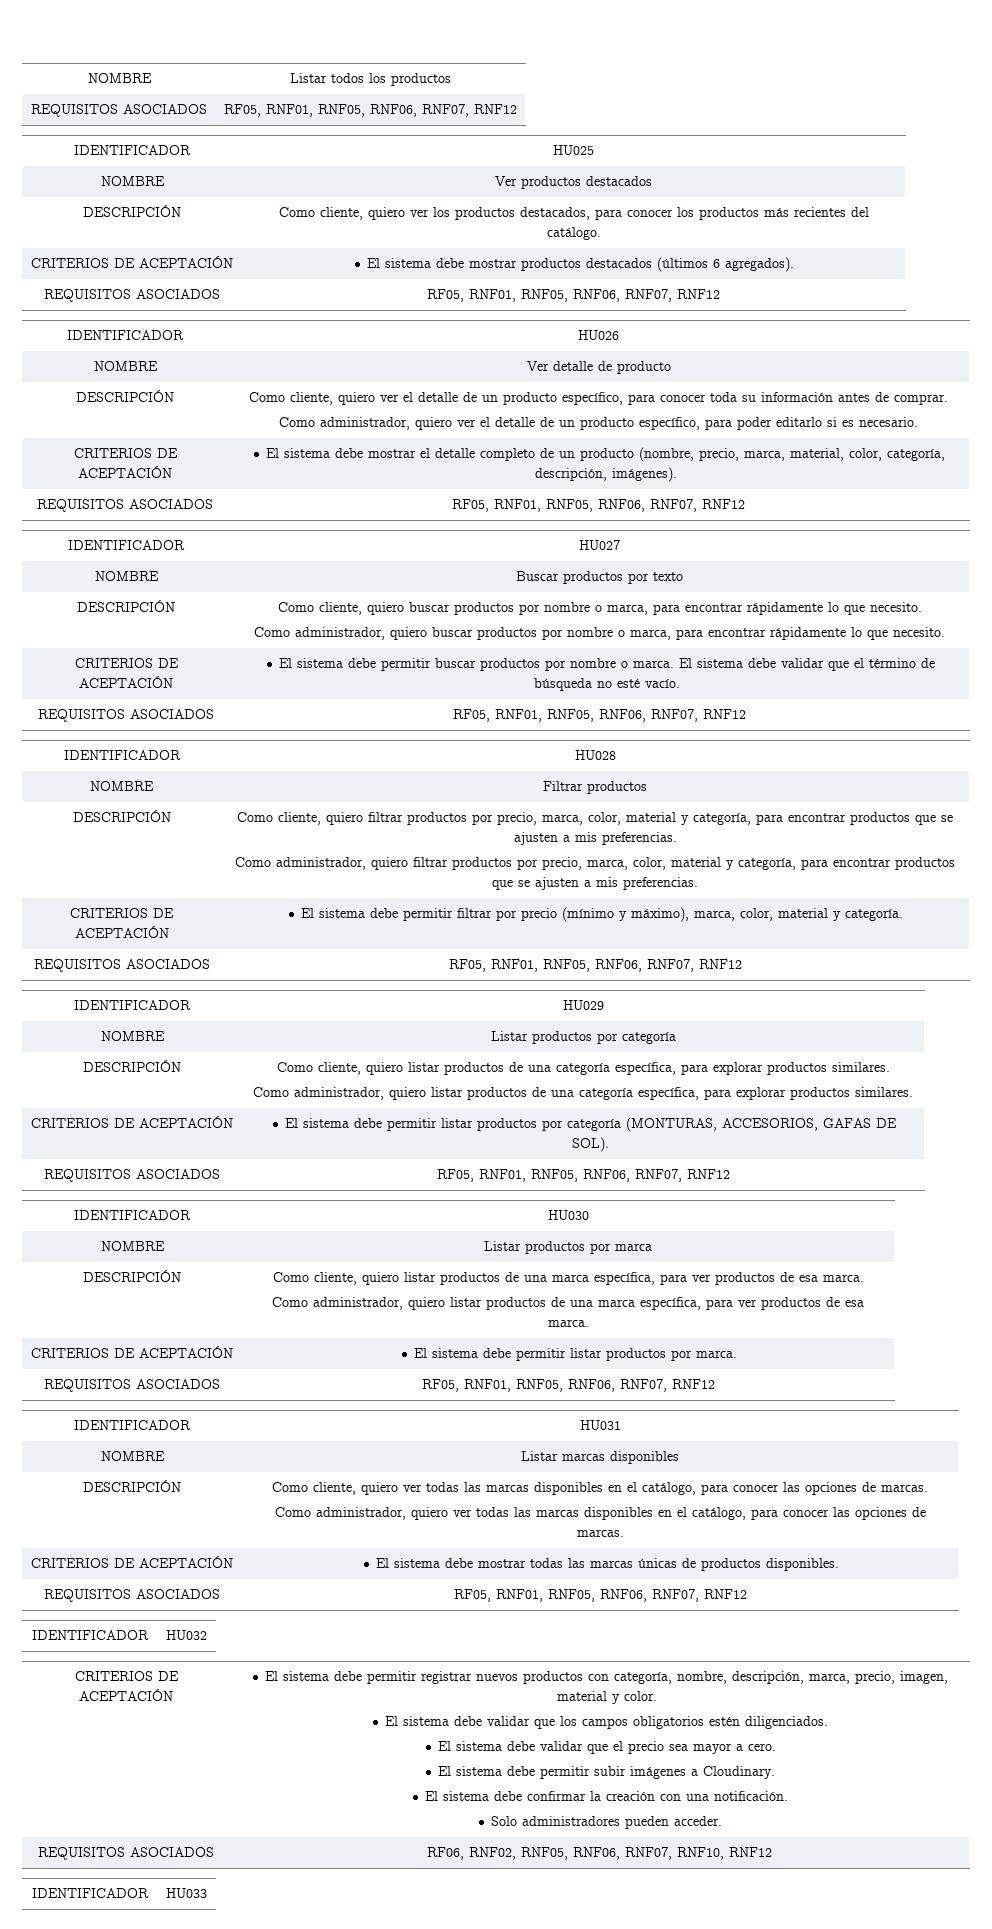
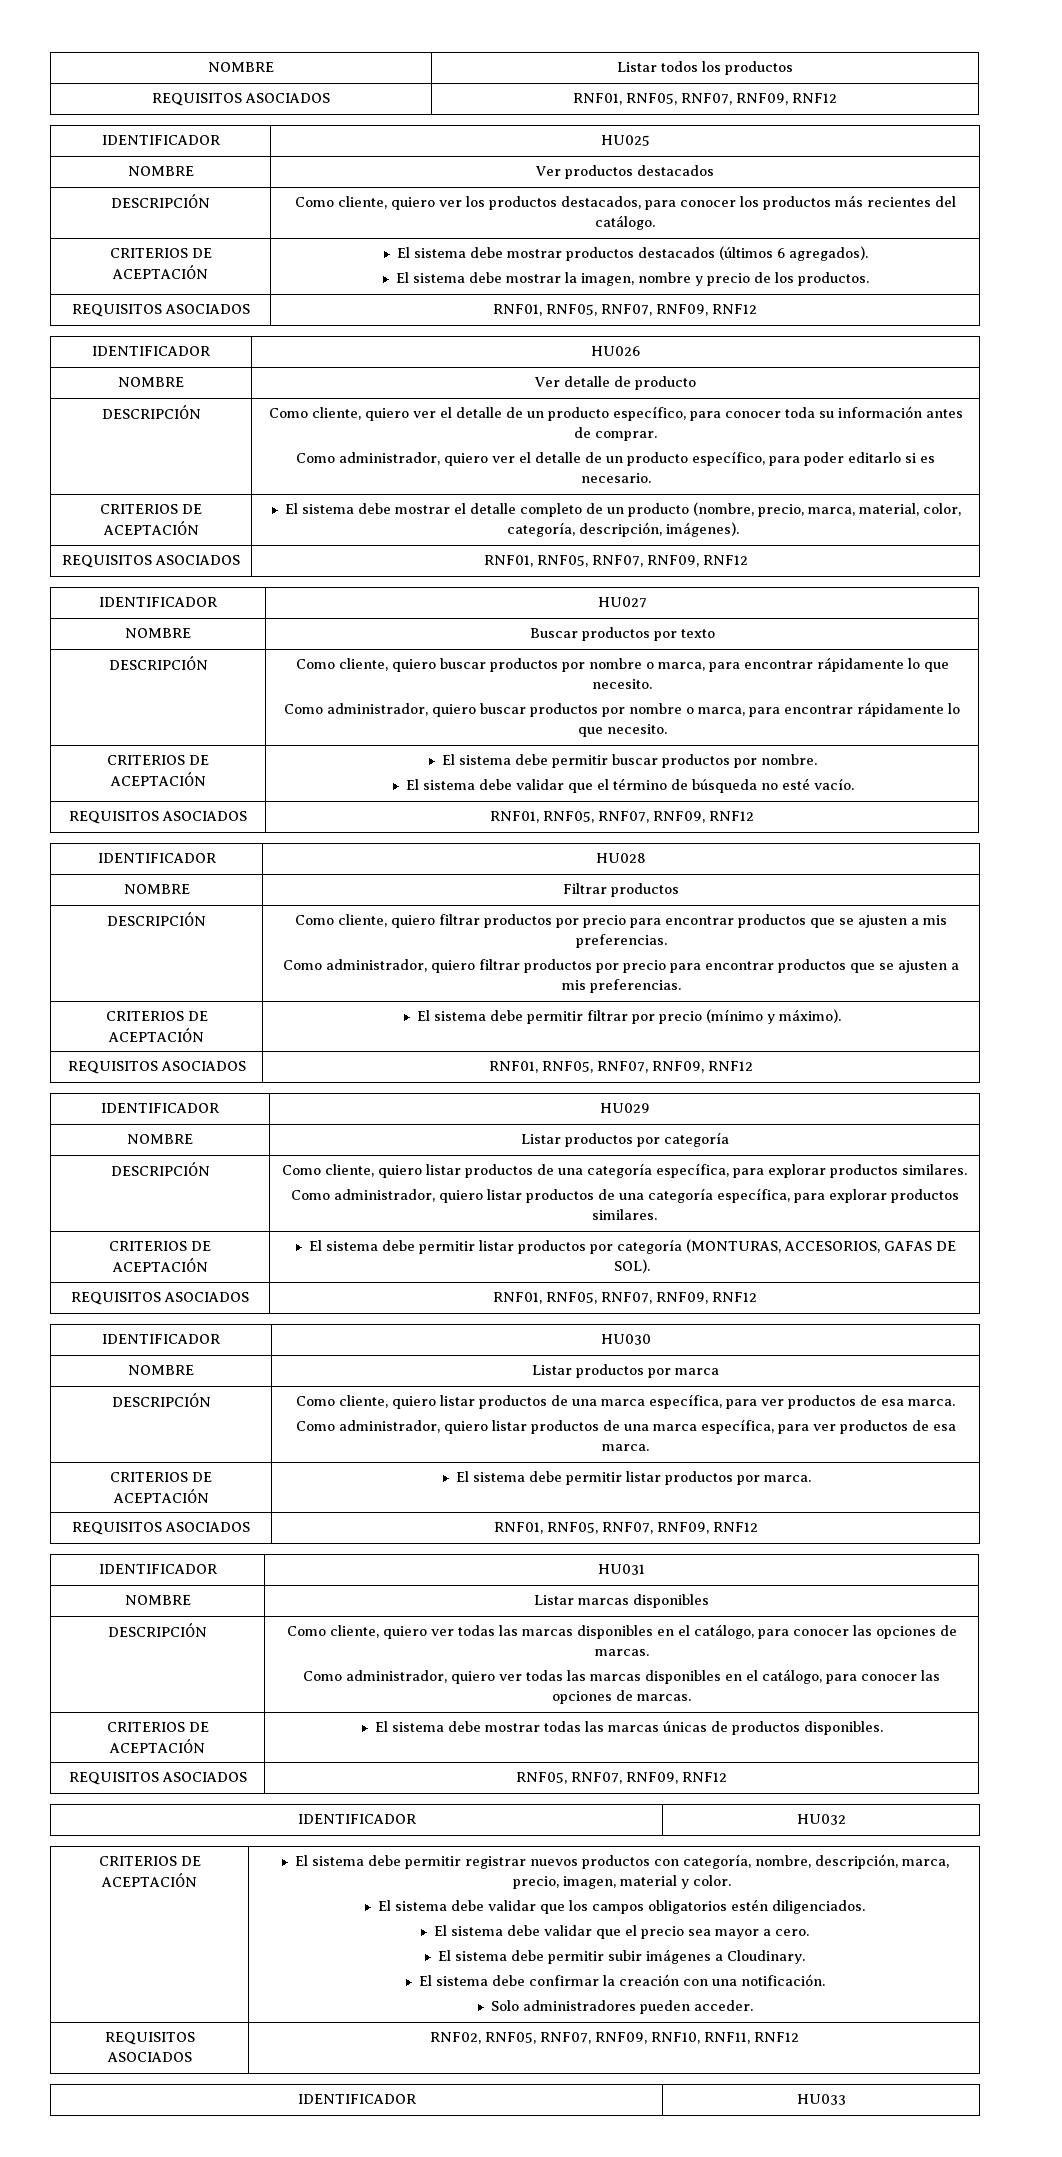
[224,104,469,117] RF05, RNF01, RNF05, RNF06, RNF07, -> [573,93,788,105] RNF01, RNF05, RNF07, RNF09,
[44,289,220,302] [427,289,672,302] // REQUISITOS ASOCIADOS | RF05, RNF01, RNF05, RNF06, RNF07, -> [396,272,870,286] [71,304,250,317] [493,304,708,316] // El sistema debe mostrar la imagen, nombre y precio de los productos. // REQUISITOS ASOCIADOS | RNF01, RNF05, RNF07, RNF09,
[452,499,697,512] RF05, RNF01, RNF05, RNF06, RNF07, -> [483,555,699,567] RNF01, RNF05, RNF07, RNF09,
[569,658,674,668] nombre o marca. -> [761,754,818,765] nombre. //
[453,709,698,722] RF05, RNF01, RNF05, RNF06, RNF07, -> [490,811,705,823] RNF01, RNF05, RNF07, RNF09,
[497,812,751,825] precio, marca, color, material y categoría, -> [582,915,626,928] precio
[542,857,796,870] precio, marca, color, material y categoría, -> [622,960,666,973] precio
[631,907,904,922] [33,959,210,972] [448,959,694,972] máximo), marca, color, material y categoría. // REQUISITOS ASOCIADOS | RF05, RNF01, RNF05, RNF06, RNF07, -> [778,1009,841,1023] [67,1061,246,1074] [489,1061,704,1073] máximo). // REQUISITOS ASOCIADOS | RNF01, RNF05, RNF07, RNF09,
[436,1169,682,1182] RF05, RNF01, RNF05, RNF06, RNF07, -> [492,1292,708,1304] RNF01, RNF05, RNF07, RNF09,
[421,1379,667,1392] RF05, RNF01, RNF05, RNF06, RNF07, -> [493,1522,709,1534] RNF01, RNF05, RNF07, RNF09,
[453,1589,699,1602] RF05, RNF01, RNF05, RNF06, RNF07, -> [516,1772,678,1784] RNF05, RNF07, RNF09,
[427,1847,464,1860] RF06, -> (192, 2057) none
[573,1847,724,1860] RNF06, RNF07, RNF10, -> [539,2032,750,2044] RNF07, RNF09, RNF10, RNF11,

